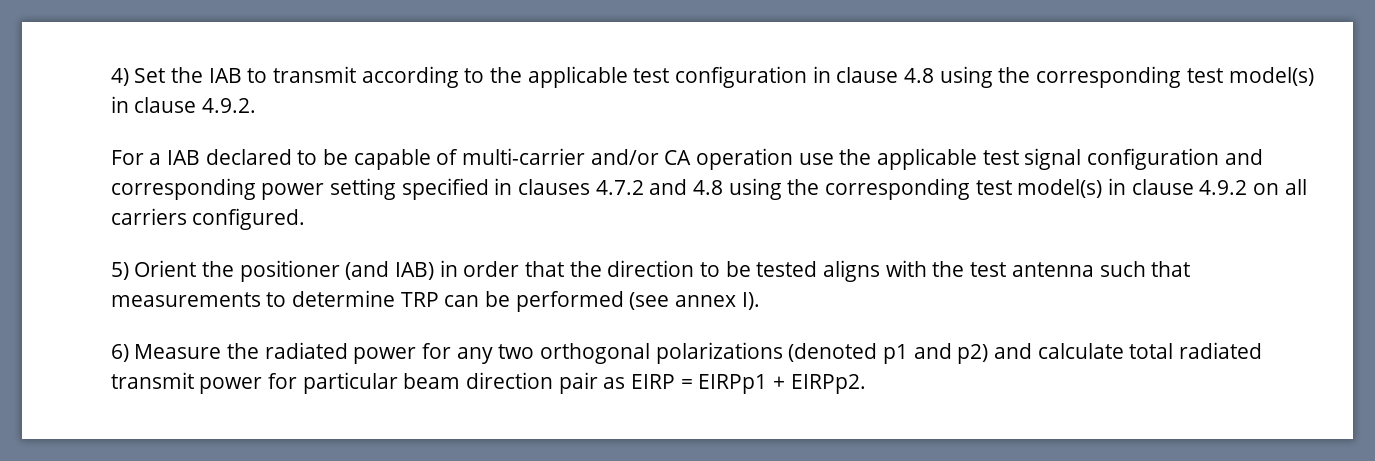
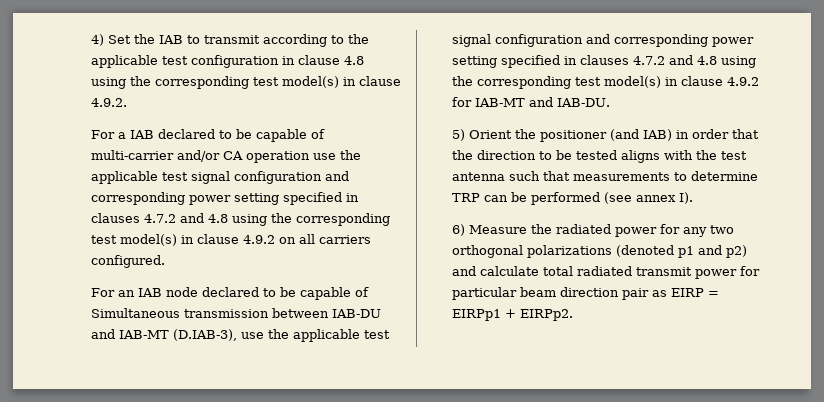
(306, 219) none -> [90,287,369,300] [90,308,381,318] [90,329,390,342] [451,34,754,47] [451,55,756,68] [451,76,759,89] [451,97,610,107] // For an IAB node declared to be capable of Simultaneous transmission between IAB-DU and IAB-MT (D.IAB-3), use the applicable test signal configuration and corresponding power setting specified in clauses 4.7.2 and 4.8 using the corresponding test model(s) in clause 4.9.2 for IAB-MT and IAB-DU.

